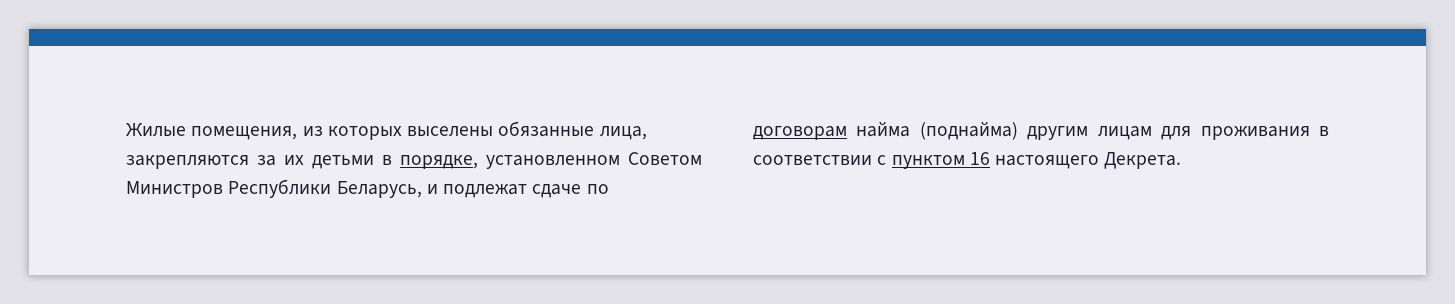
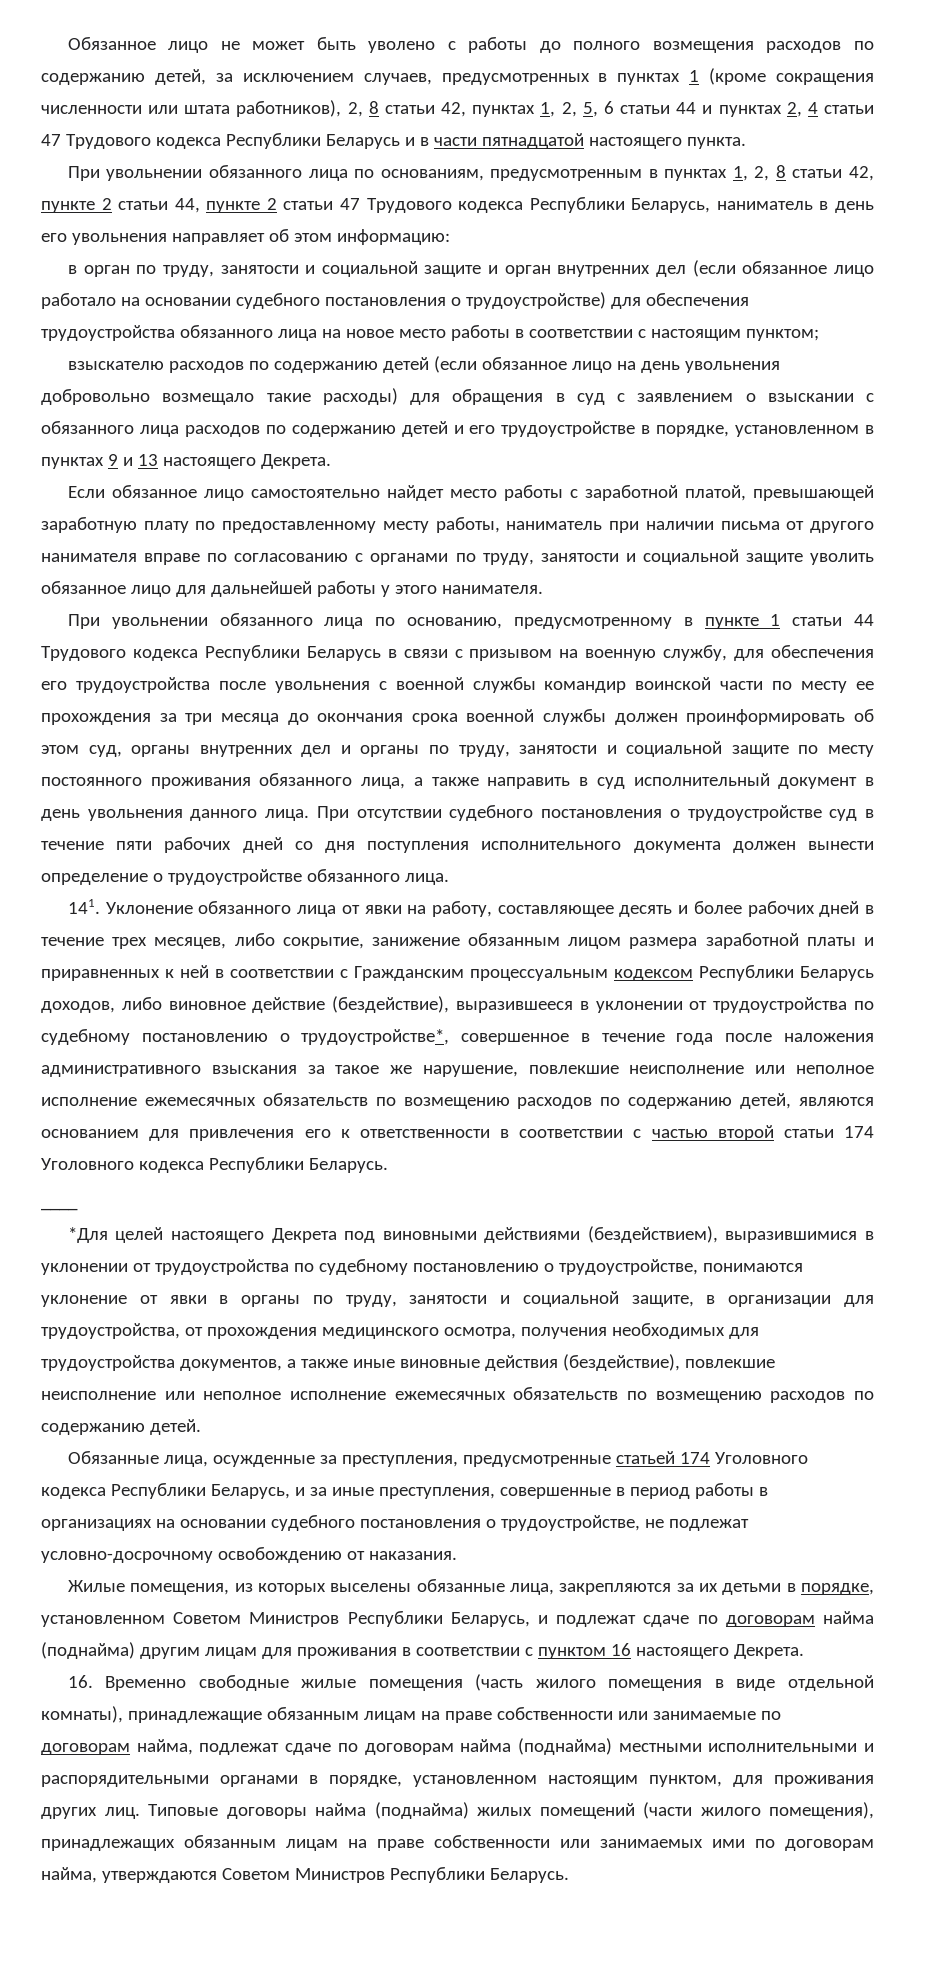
(126, 130) none -> [67,37,875,53] [41,68,874,85] [41,100,874,117] [41,133,746,149] [67,165,875,181] [41,197,874,213] [41,229,450,245] [67,260,874,277] [41,292,749,309] [41,325,819,341] [67,356,780,373] [41,388,874,405] [41,421,874,437] [41,454,331,469] [67,485,874,501] [41,517,875,533] [41,549,874,565] [41,581,543,597] [67,613,874,629] [41,645,874,661] [41,677,874,693] [41,709,874,725] [41,741,874,757] [41,773,875,789] [41,805,875,821] [41,837,874,853] [41,869,449,885] [67,899,874,917] [41,933,874,949] [41,965,874,981] [41,996,874,1013] [41,1029,875,1045] [41,1065,875,1077] [41,1093,874,1109] [41,1125,874,1141] [41,1157,388,1173] [41,1208,78,1211] [67,1226,874,1243] [41,1259,803,1275] [41,1291,874,1307] [41,1323,759,1339] [41,1354,775,1371] [41,1387,874,1403] [41,1419,201,1435] [67,1451,808,1467] [41,1483,768,1499] [41,1515,749,1531] [41,1547,457,1563] Обязанное лицо не может быть уволено с работы до полного возмещения расходов по содержанию детей, за исключением случаев, предусмотренных в пунктах 1 (кроме сокращения численности или штата работников), 2, 8 статьи 42, пунктах 1, 2, 5, 6 статьи 44 и пунктах 2, 4 статьи 47 Трудового кодекса Республики Беларусь и в части пятнадцатой настоящего пункта. // При увольнении обязанного лица по основаниям, предусмотренным в пунктах 1, 2, 8 статьи 42, пункте 2 статьи 44, пункте 2 статьи 47 Трудового кодекса Республики Беларусь, наниматель в день его увольнения направляет об этом информацию: // в орган по труду, занятости и социальной защите и орган внутренних дел (если обязанное лицо работало на основании судебного постановления о трудоустройстве) для обеспечения трудоустройства обязанного лица на новое место работы в соответствии с настоящим пунктом; // взыскателю расходов по содержанию детей (если обязанное лицо на день увольнения добровольно возмещало такие расходы) для обращения в суд с заявлением о взыскании с обязанного лица расходов по содержанию детей и его трудоустройстве в порядке, установленном в пунктах 9 и 13 настоящего Декрета. // Если обязанное лицо самостоятельно найдет место работы с заработной платой, превышающей заработную плату по предоставленному месту работы, наниматель при наличии письма от другого нанимателя вправе по согласованию с органами по труду, занятости и социальной защите уволить обязанное лицо для дальнейшей работы у этого нанимателя. // При увольнении обязанного лица по основанию, предусмотренному в пункте 1 статьи 44 Трудового кодекса Республики Беларусь в связи с призывом на военную службу, для обеспечения его трудоустройства после увольнения с военной службы командир воинской части по месту ее прохождения за три месяца до окончания срока военной службы должен проинформировать об этом суд, органы внутренних дел и органы по труду, занятости и социальной защите по месту постоянного проживания обязанного лица, а также направить в суд исполнительный документ в день увольнения данного лица. При отсутствии судебного постановления о трудоустройстве суд в течение пяти рабочих дней со дня поступления исполнительного документа должен вынести определение о трудоустройстве обязанного лица. // 141. Уклонение обязанного лица от явки на работу, составляющее десять и более рабочих дней в течение трех месяцев, либо сокрытие, занижение обязанным лицом размера заработной платы и приравненных к ней в соответствии с Гражданским процессуальным кодексом Республики Беларусь доходов, либо виновное действие (бездействие), выразившееся в уклонении от трудоустройства по судебному постановлению о трудоустройстве*, совершенное в течение года после наложения административного взыскания за такое же нарушение, повлекшие неисполнение или неполное исполнение ежемесячных обязательств по возмещению расходов по содержанию детей, являются основанием для привлечения его к ответственности в соответствии с частью второй статьи 174 Уголовного кодекса Республики Беларусь. // ____ // *Для целей настоящего Декрета под виновными действиями (бездействием), выразившимися в уклонении от трудоустройства по судебному постановлению о трудоустройстве, понимаются уклонение от явки в органы по труду, занятости и социальной защите, в организации для трудоустройства, от прохождения медицинского осмотра, получения необходимых для трудоустройства документов, а также иные виновные действия (бездействие), повлекшие неисполнение или неполное исполнение ежемесячных обязательств по возмещению расходов по содержанию детей. // Обязанные лица, осужденные за преступления, предусмотренные статьей 174 Уголовного кодекса Республики Беларусь, и за иные преступления, совершенные в период работы в организациях на основании судебного постановления о трудоустройстве, не подлежат условно-досрочному освобождению от наказания. //
(1182, 160) none -> [67,1674,874,1691] [41,1706,781,1723] [41,1738,874,1755] [41,1775,874,1787] [41,1802,874,1819] [41,1835,874,1851] [41,1867,569,1883] // 16. Временно свободные жилые помещения (часть жилого помещения в виде отдельной комнаты), принадлежащие обязанным лицам на праве собственности или занимаемые по договорам найма, подлежат сдаче по договорам найма (поднайма) местными исполнительными и распорядительными органами в порядке, установленном настоящим пунктом, для проживания других лиц. Типовые договоры найма (поднайма) жилых помещений (части жилого помещения), принадлежащих обязанным лицам на праве собственности или занимаемых ими по договорам найма, утверждаются Советом Министров Республики Беларусь.

